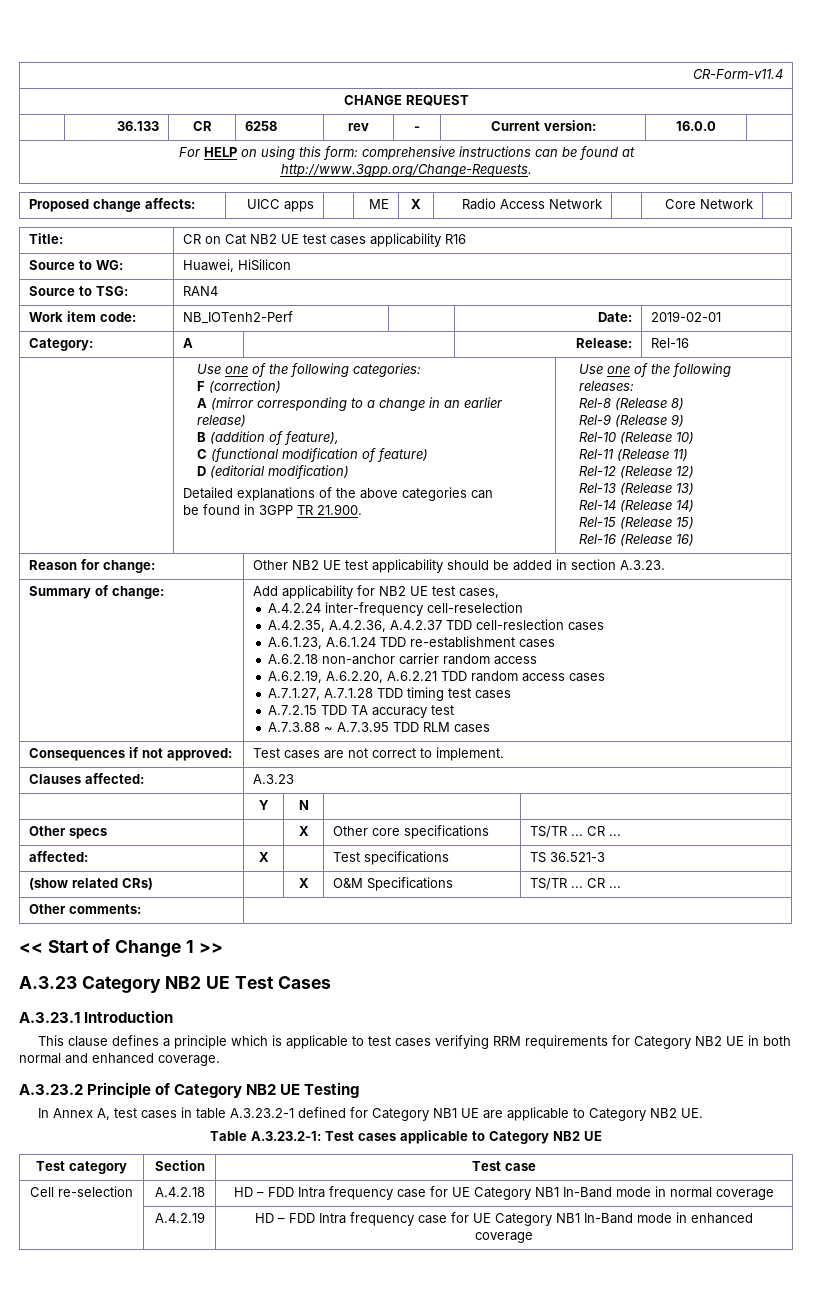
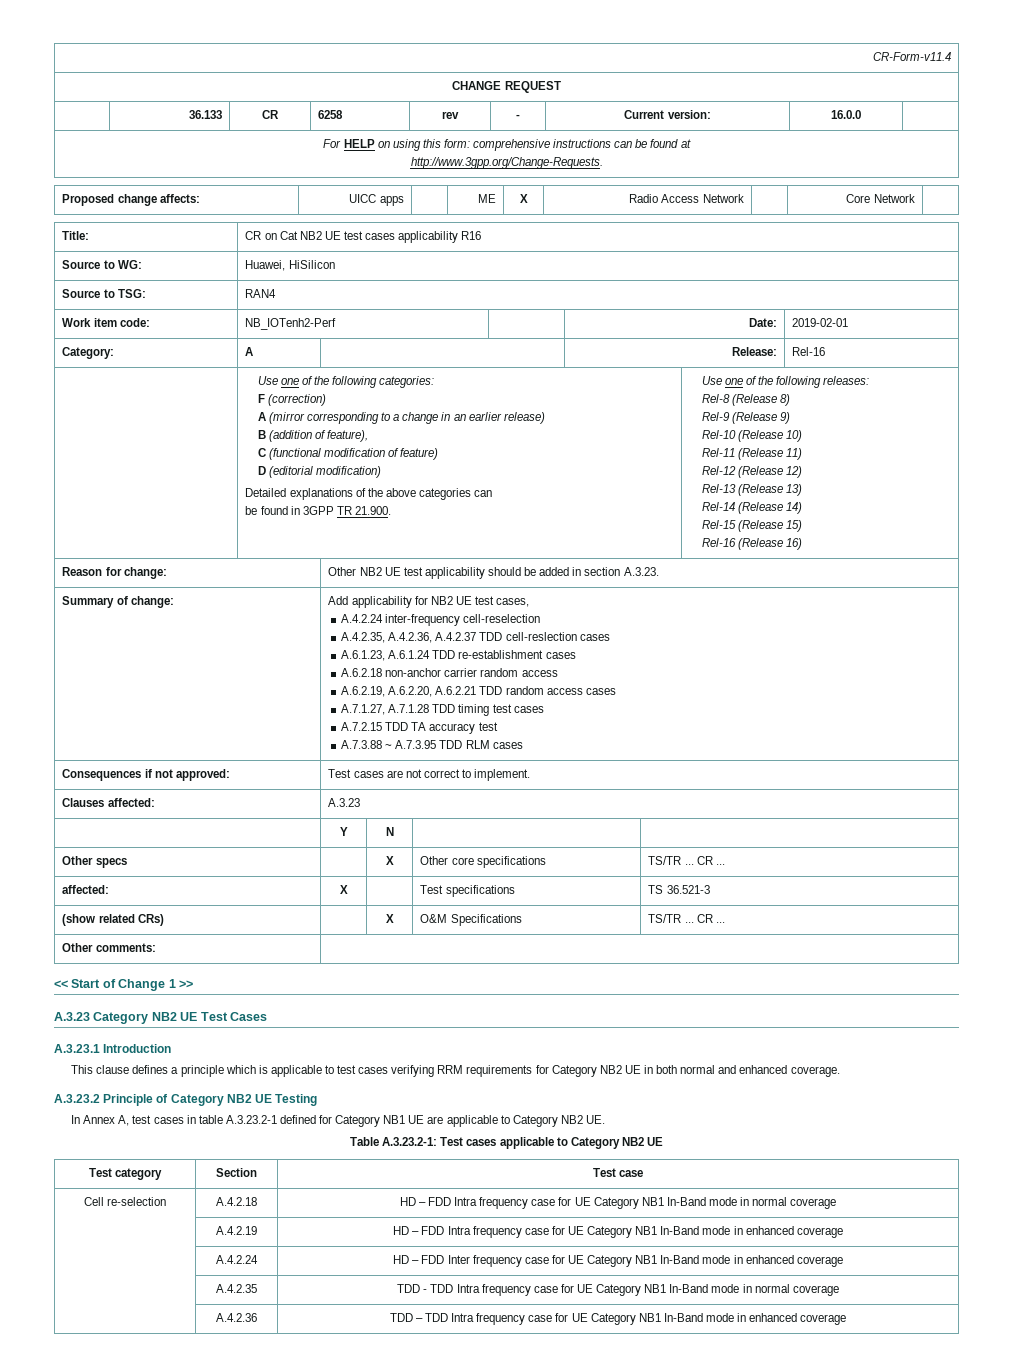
(533, 1237) none -> [216,1255,258,1264] [393,1255,843,1267] [216,1284,257,1293] [397,1284,839,1296] [216,1313,257,1322] [389,1313,847,1325] // | A.4.2.24 | HD – FDD Inter frequency case for UE Category NB1 In-Band mode in enhanced coverage // | A.4.2.35 | TDD - TDD Intra frequency case for UE Category NB1 In-Band mode in normal coverage // | A.4.2.36 | TDD – TDD Intra frequency case for UE Category NB1 In-Band mode in enhanced coverage

